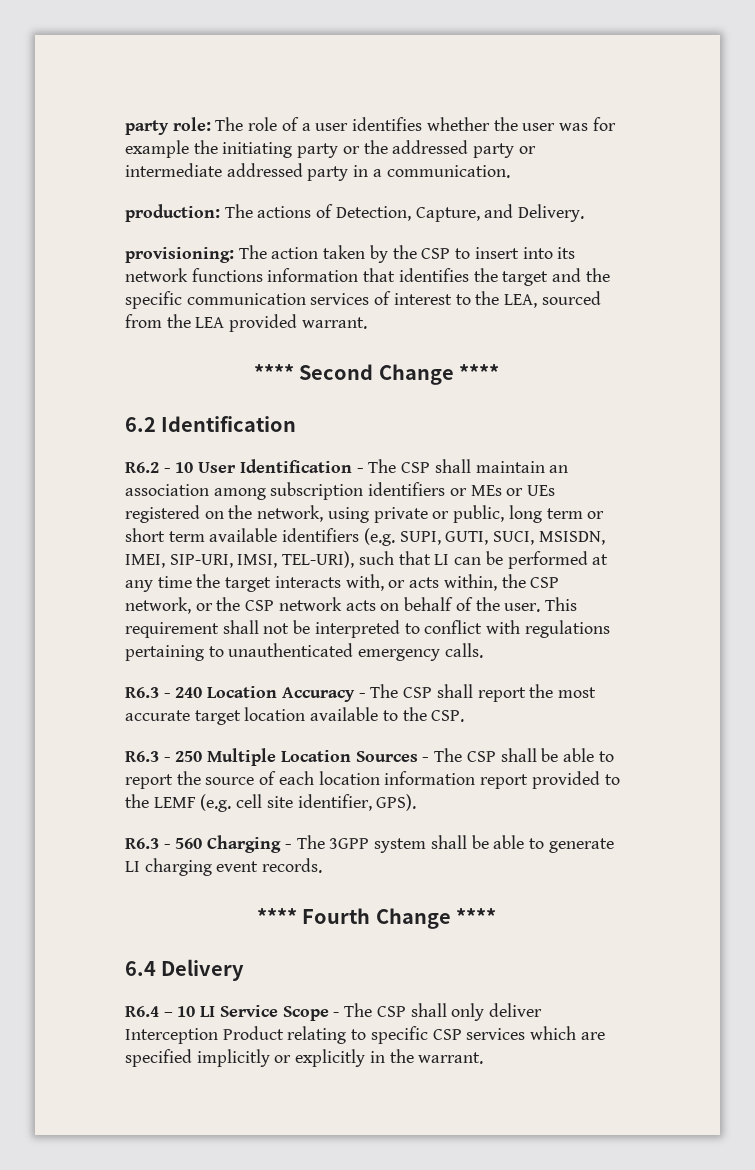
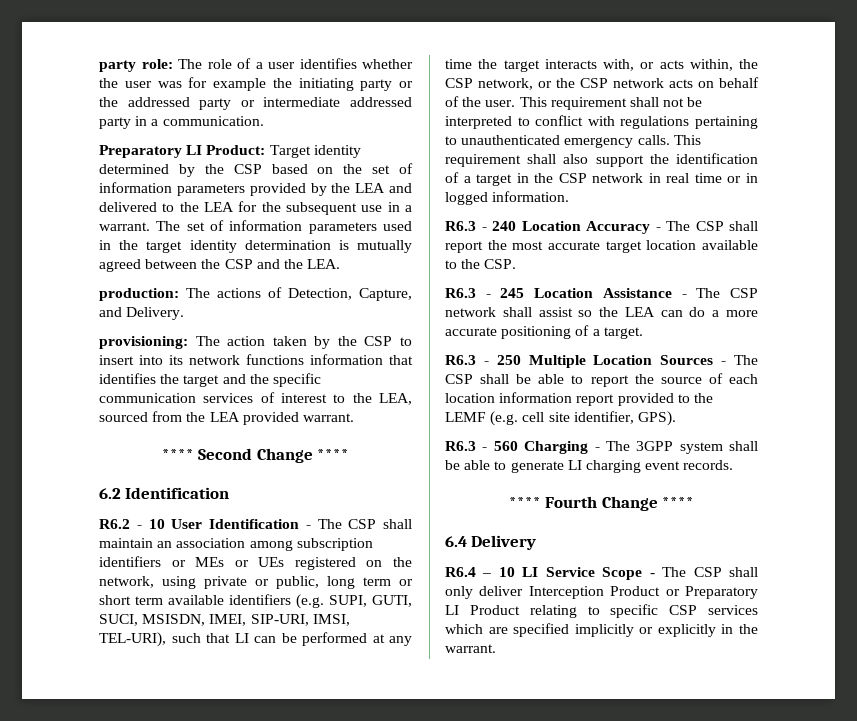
(510, 171) none -> [99,145,361,158] [99,163,413,177] [99,182,412,196] [99,201,412,215] [99,220,412,234] [99,240,412,253] [99,259,341,272] // Preparatory LI Product: Target identity determined by the CSP based on the set of information parameters provided by the LEA and delivered to the LEA for the subsequent use in a warrant. The set of information parameters used in the target identity determination is mutually agreed between the CSP and the LEA.
(483, 650) none -> [673,135,701,145] [445,153,758,167] [445,172,758,186] [445,191,570,205] This requirement shall also support the identification of a target in the CSP network in real time or in logged information.
(465, 716) none -> [445,288,758,298] [445,307,758,317] [445,325,643,339] // R6.3 - 245 Location Assistance - The CSP network shall assist so the LEA can do a more accurate positioning of a target.
(284, 1033) none -> [665,586,758,599] [445,605,520,615] or Preparatory LI Product

